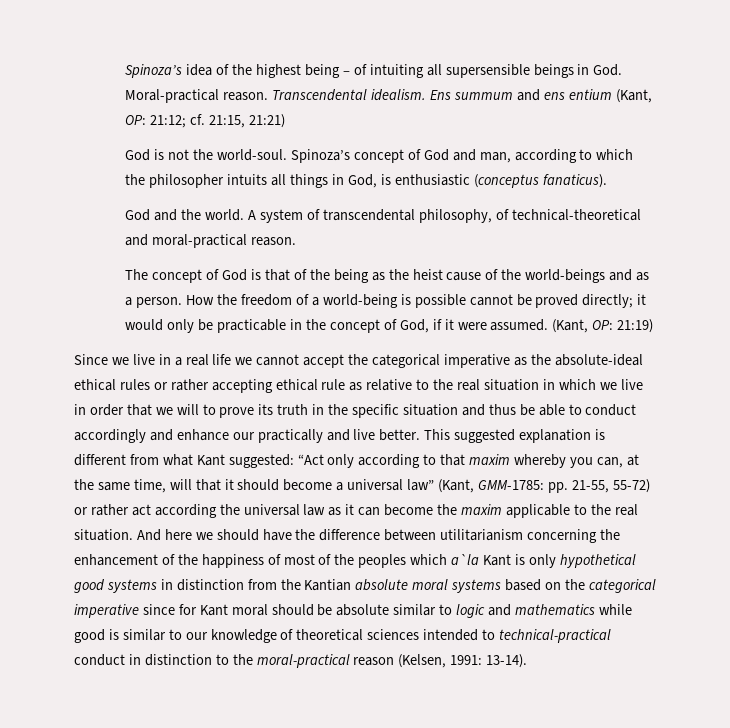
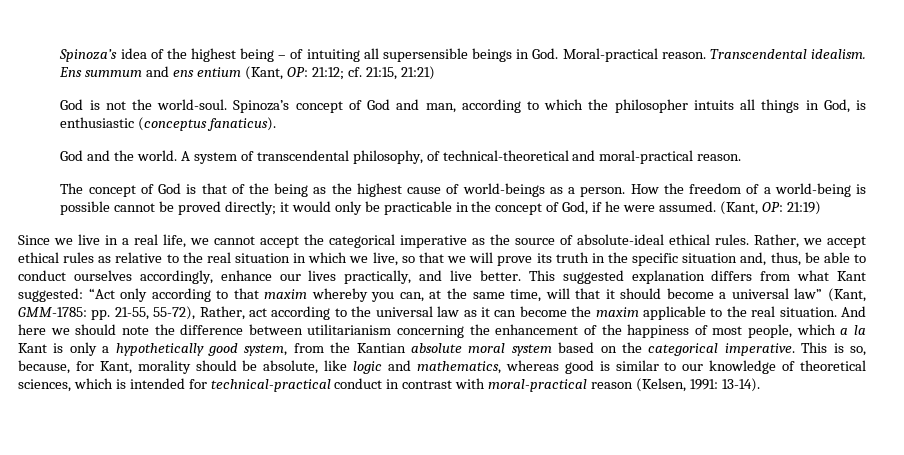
[412,269,443,280] heist -> [356,183,402,197] highest
[501,269,633,283] the world-beings and -> [462,183,545,197] world-beings
[444,319,454,330] it -> [605,201,621,212] he
[212,354,232,365] life -> [163,234,186,248] life,
[554,354,643,366] [74,379,346,393] absolute-ideal ethical rules or rather accepting ethical rule -> [515,234,866,248] [18,252,95,263] source of absolute-ideal ethical rules. Rather, we accept ethical rules
[620,379,643,390] [74,404,124,416] live in order -> [372,252,415,266] live, so
[202,404,216,415] to -> (494, 257) none
[461,404,516,416] and thus -> [740,252,801,266] and, thus,
[74,429,323,443] accordingly and enhance our practically -> [73,270,412,284] ourselves accordingly, enhance our lives practically,
[595,429,606,440] [74,454,126,466] is different -> [711,270,753,281] differs
[612,479,650,493] [74,504,129,516] 55-72) or rather -> [153,306,245,320] 55-72), Rather,
(217, 511) none -> [334,308,347,317] to
[262,529,292,541] have -> [121,326,149,335] note
[318,554,636,568] [74,579,244,593] of the peoples which a`la Kant is only hypothetical good systems in distinction -> [748,324,867,338] [18,342,288,356] people, which a la Kant is only a hypothetically good system,
[451,579,502,593] systems -> [511,344,552,356] system
[74,604,632,618] imperative since for Kant moral should be absolute similar to logic and mathematics while -> [724,342,866,356] [18,360,559,374] imperative. This is so, because, for Kant, morality should be absolute, like logic and mathematics, whereas
[367,629,612,643] [74,654,253,666] sciences intended to technical-practical conduct in distinction to the -> [18,378,486,392] sciences, which is intended for technical-practical conduct in contrast with

